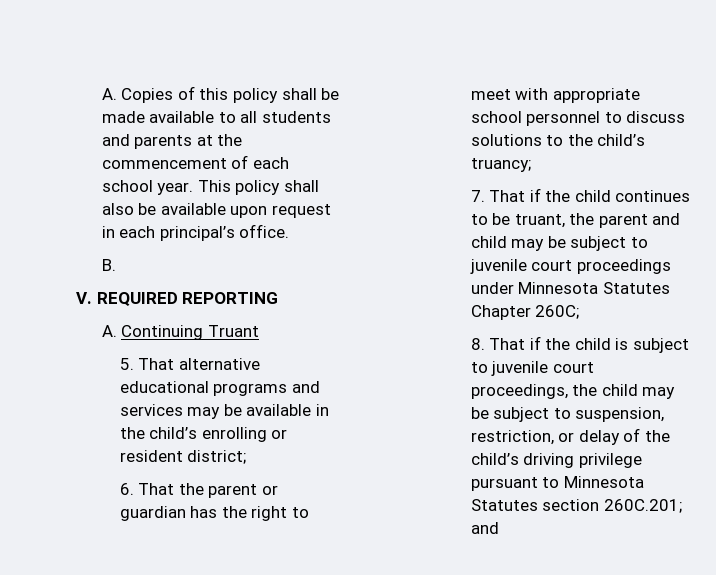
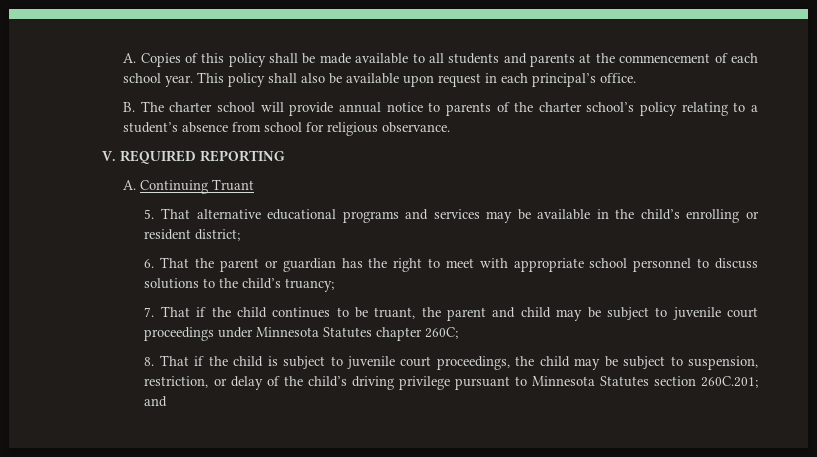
(116, 265) none -> [140,101,758,116] [123,122,451,136] The charter school will provide annual notice to parents of the charter school’s policy relating to a student’s absence from school for religious observance.
[470,305,531,320] Chapter -> [376,327,423,341] chapter

